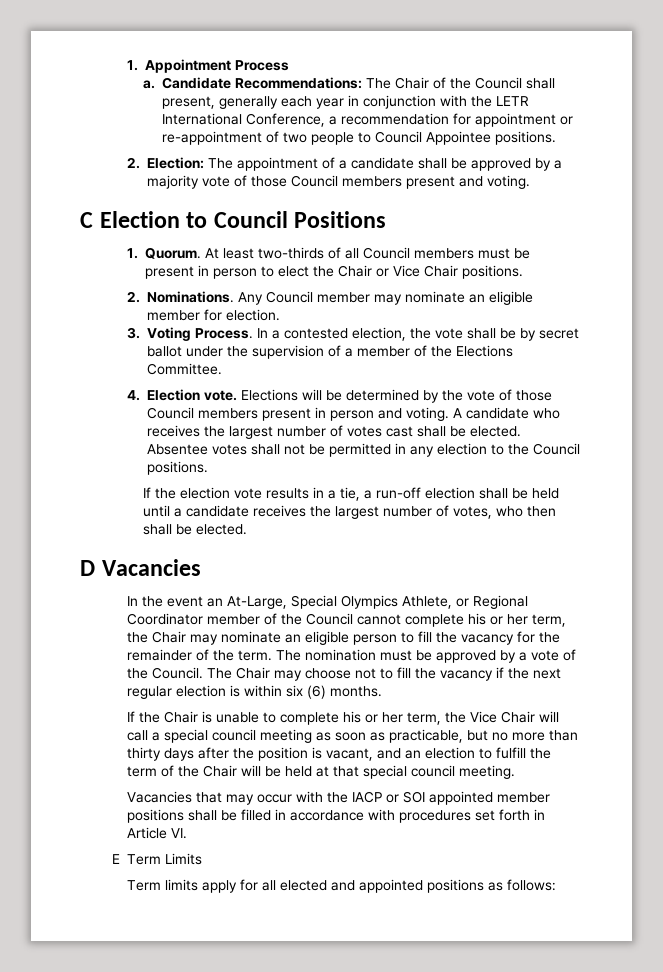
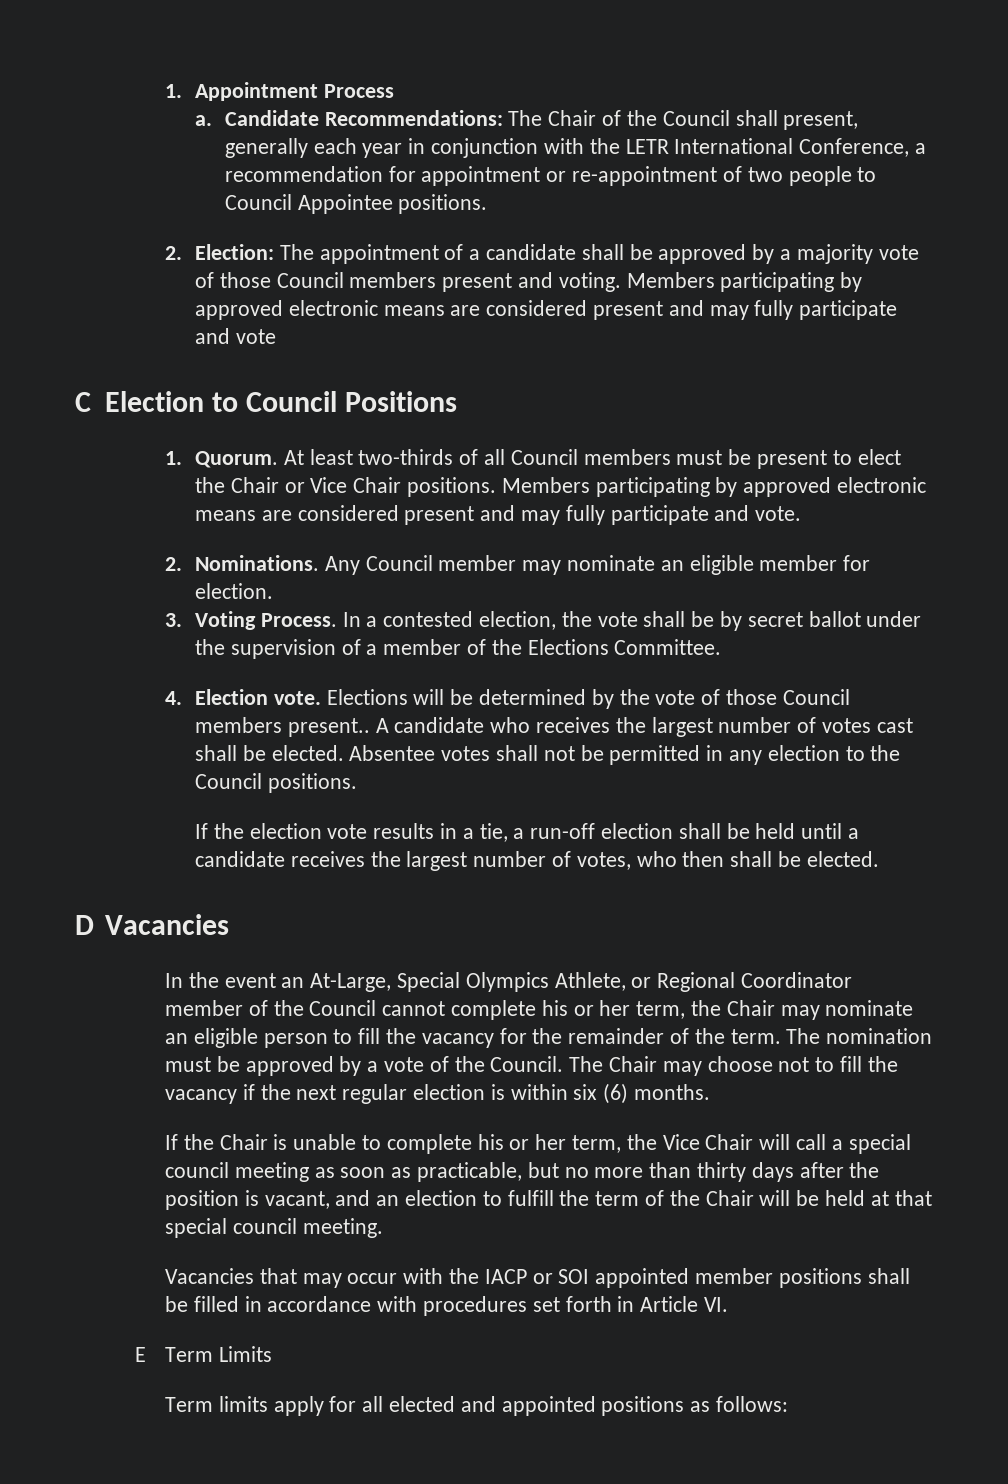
(531, 182) none -> [626,272,863,292] [194,300,898,320] [194,328,276,344] Members participating by approved electronic means are considered present and may fully participate and vote
[198,265,258,279] in person -> (827, 459) none
(524, 272) none -> [501,477,926,497] [194,505,802,525] Members participating by approved electronic means are considered present and may fully participate and vote.
[262,407,450,421] present in person and voting. -> [287,718,370,737] present..

